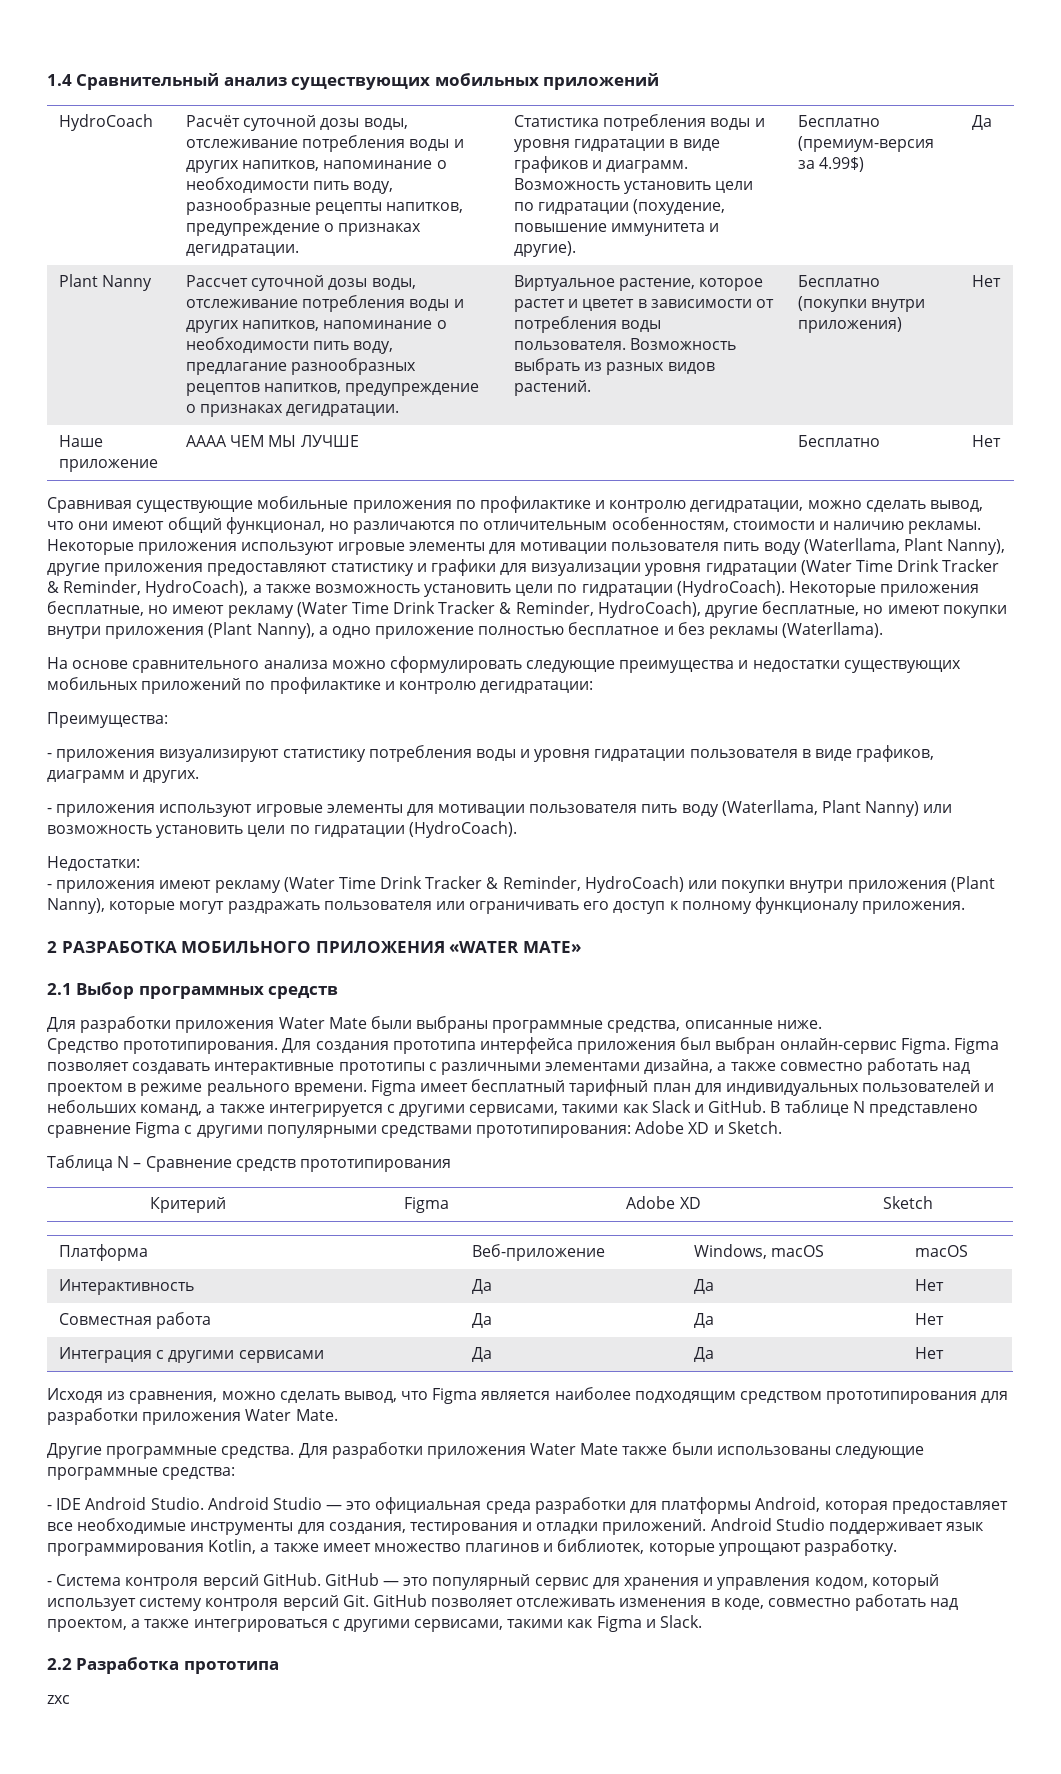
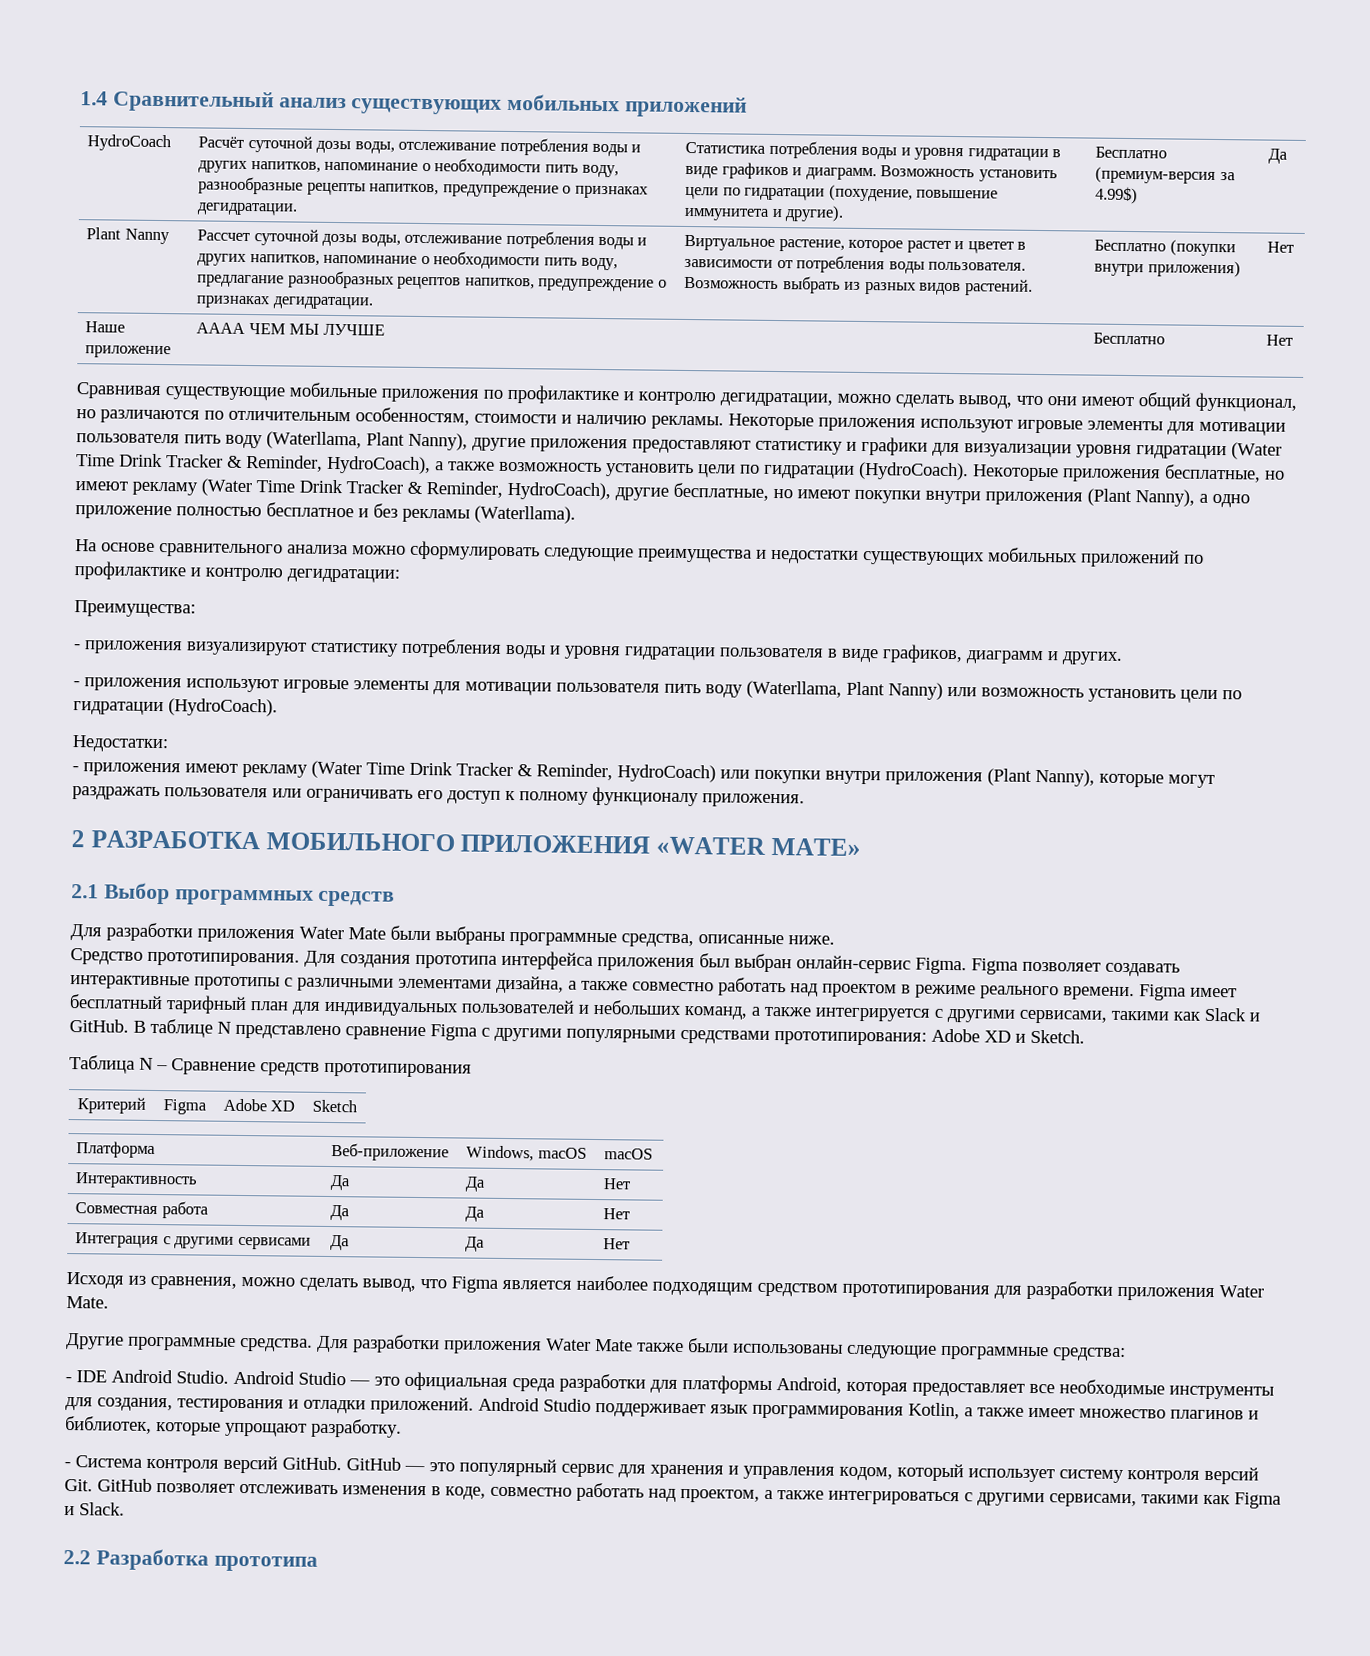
[47,1695,70,1704] // zxc -> (318, 1563) none

